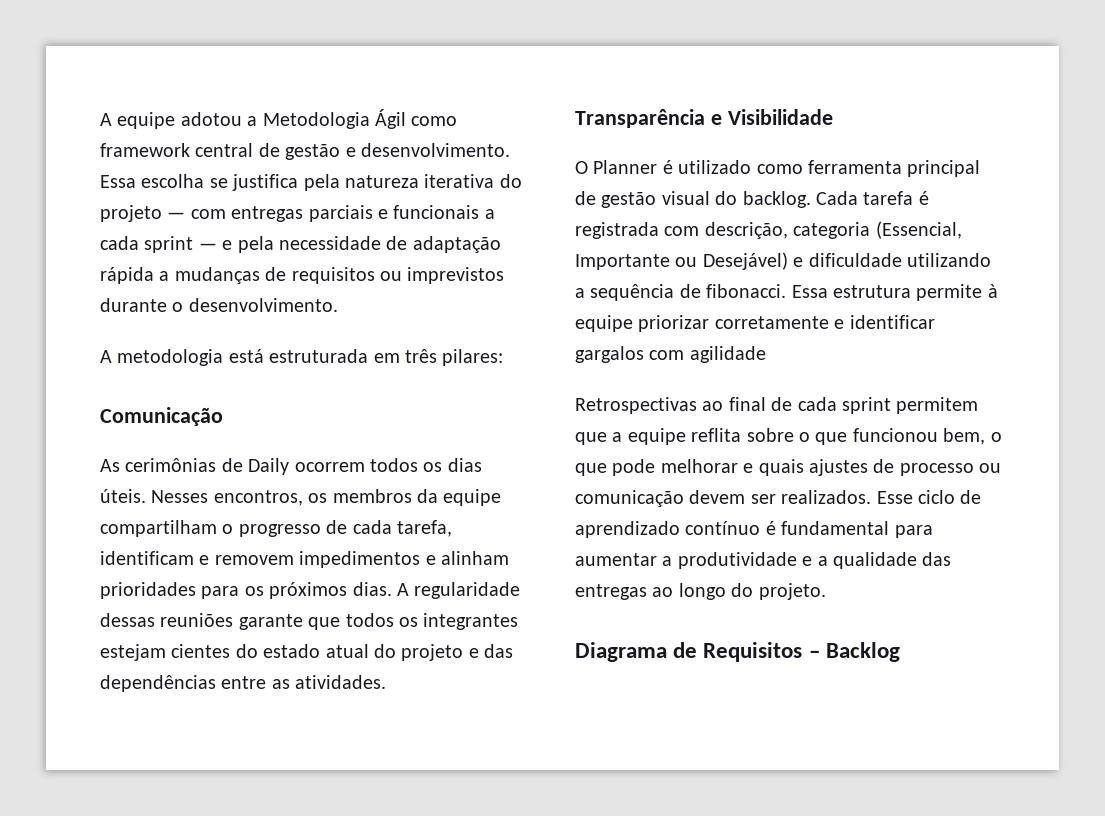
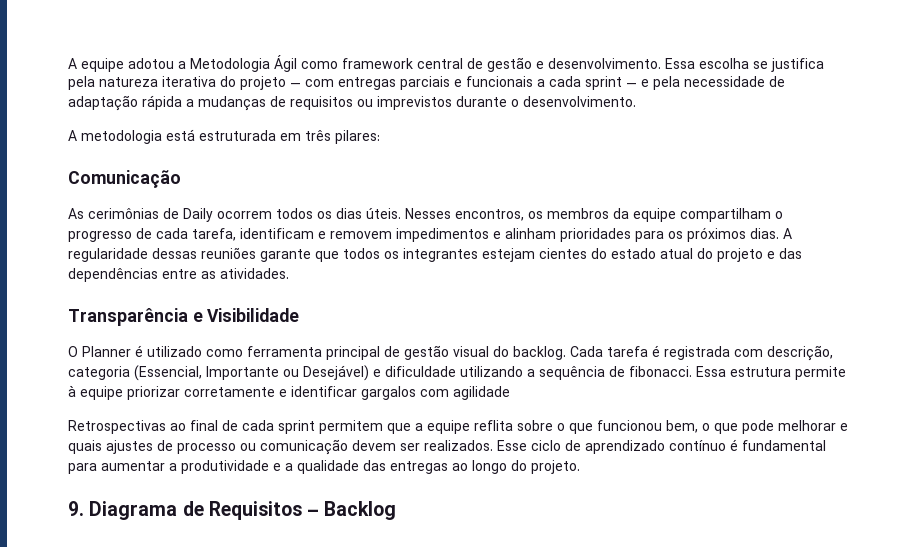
(826, 591) none -> [68,501,84,516] 9.

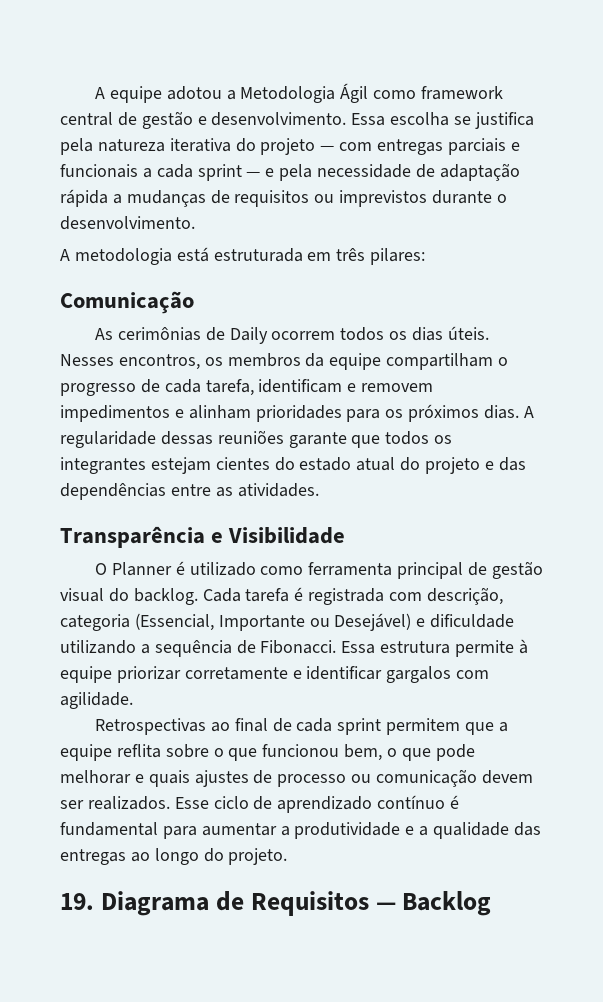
[629,366,692,377] fibonacci. -> [260,640,337,654] Fibonacci.
[453,386,510,400] agilidade -> [60,692,133,709] agilidade.
[68,501,84,516] 9. -> [60,893,94,910] 19.
[307,509,320,516] – -> [375,902,396,910] —

